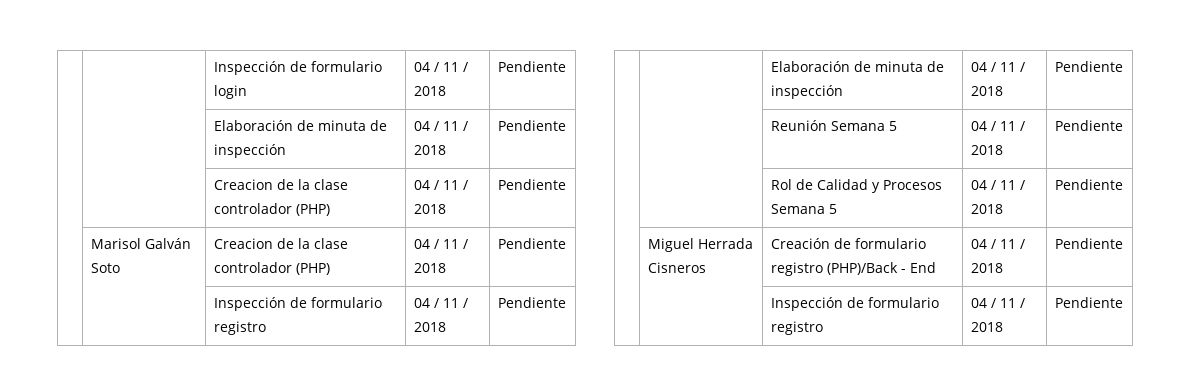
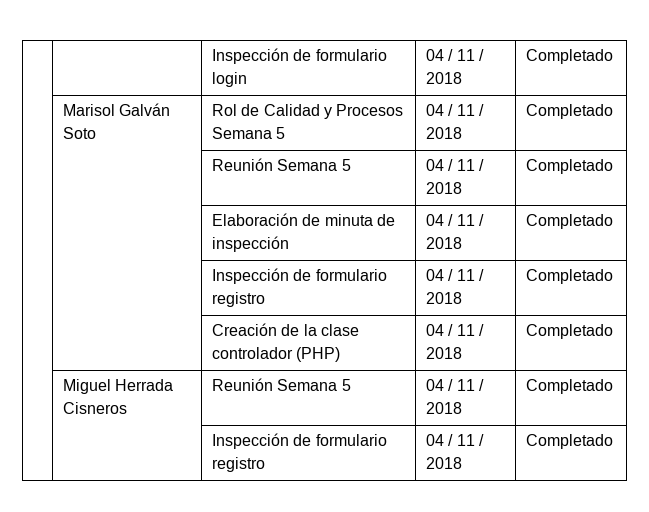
[497,61,566,72] Pendiente -> [526,49,614,64] [63,103,171,116] [63,127,97,139] [212,104,404,119] [212,127,286,139] [426,104,485,116] [426,127,463,139] [526,104,614,119] [212,158,351,171] [426,159,485,171] [426,182,463,194] [526,159,614,174] Completado // | Marisol Galván Soto | Rol de Calidad y Procesos Semana 5 | 04 / 11 / 2018 | Completado // | | Reunión Semana 5 | 04 / 11 / 2018 | Completado
[497,120,566,131] [213,179,348,190] [213,203,330,216] [413,180,468,190] [413,204,446,214] [497,179,566,190] [90,238,191,249] [90,263,120,273] [213,238,348,249] [213,262,330,275] [413,239,468,249] [413,263,446,273] [497,238,566,249] [213,297,382,311] [213,321,266,335] [413,298,468,308] [413,322,446,332] [497,297,566,308] [770,61,944,72] [770,85,843,99] [970,62,1025,72] [970,86,1003,96] [1054,61,1123,72] [770,120,897,131] [970,121,1025,131] [970,145,1003,155] [1054,120,1123,131] [770,179,942,193] [770,204,837,214] [970,180,1025,190] [970,204,1003,214] [1054,179,1123,190] [647,238,753,252] [647,262,706,273] [770,238,926,249] [770,262,936,276] [970,239,1025,249] [970,263,1003,273] [1054,238,1123,249] [770,297,939,311] [770,321,823,335] [970,298,1025,308] [970,322,1003,332] [1054,297,1123,308] Pendiente // | | Creacion de la clase controlador (PHP) | 04 / 11 / 2018 | Pendiente // | Marisol Galván Soto | Creacion de la clase controlador (PHP) | 04 / 11 / 2018 | Pendiente // | | Inspección de formulario registro | 04 / 11 / 2018 | Pendiente // | | Elaboración de minuta de inspección | 04 / 11 / 2018 | Pendiente // | | Reunión Semana 5 | 04 / 11 / 2018 | Pendiente // | | Rol de Calidad y Procesos Semana 5 | 04 / 11 / 2018 | Pendiente // | Miguel Herrada Cisneros | Creación de formulario registro (PHP)/Back - End | 04 / 11 / 2018 | Pendiente // | | Inspección de formulario registro | 04 / 11 / 2018 | Pendiente -> [526,214,614,229] [212,268,387,284] [212,292,266,307] [426,269,485,281] [426,292,463,304] [526,269,614,284] [212,323,360,336] [212,347,341,362] [426,324,485,336] [426,347,463,359] [526,324,614,339] [63,379,174,394] [63,402,128,414] [212,378,351,391] [426,379,485,391] [426,402,463,414] [526,379,614,394] [212,433,387,449] [212,457,266,472] [426,434,485,446] [426,457,463,469] [526,434,614,449] Completado // | | Inspección de formulario registro | 04 / 11 / 2018 | Completado // | | Creación de la clase controlador (PHP) | 04 / 11 / 2018 | Completado // | Miguel Herrada Cisneros | Reunión Semana 5 | 04 / 11 / 2018 | Completado // | | Inspección de formulario registro | 04 / 11 / 2018 | Completado

